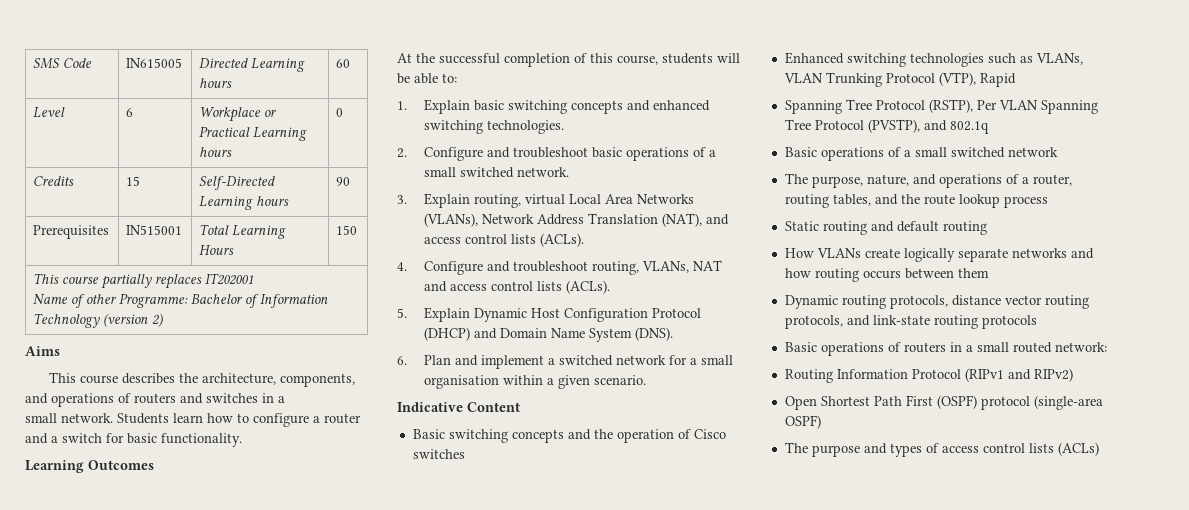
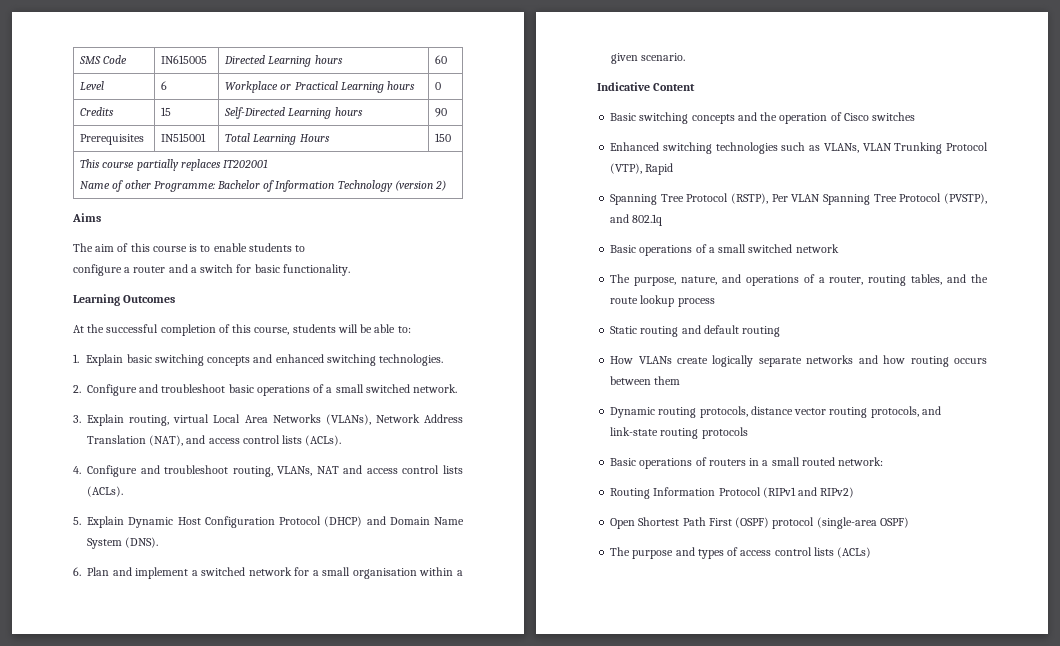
[48,372,355,387] [25,393,285,407] [25,413,249,424] This course describes the architecture, components, and operations of routers and switches in a // small network. Students learn how to -> [73,243,306,252] The aim of this course is to enable students to //

